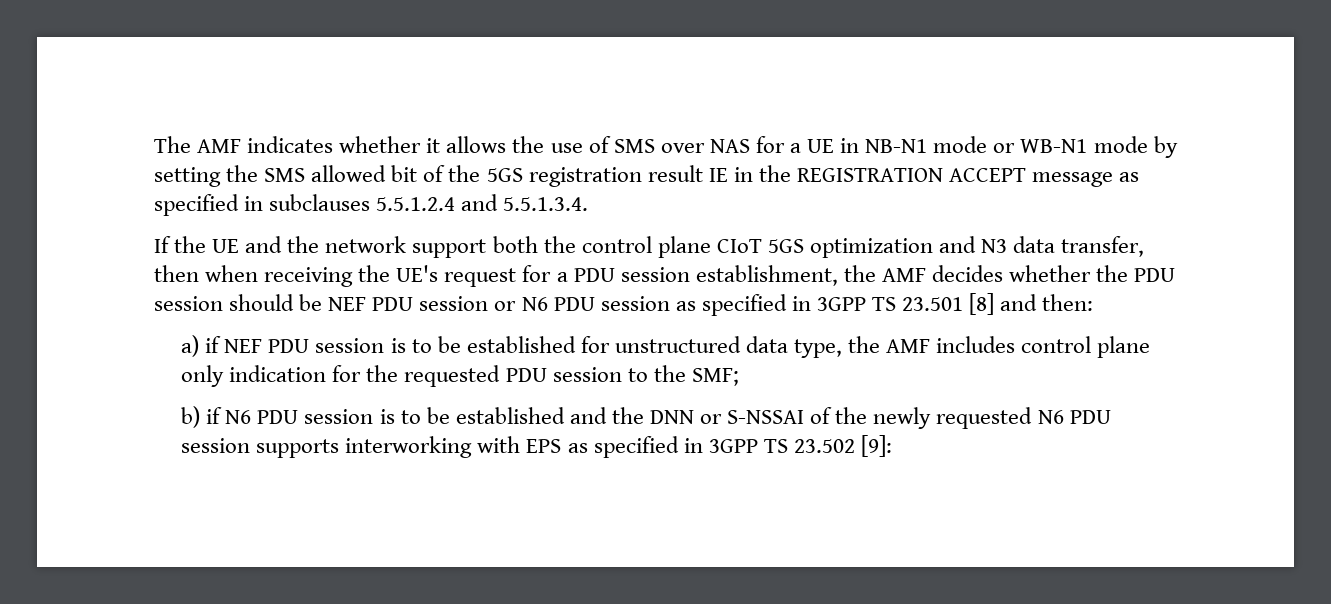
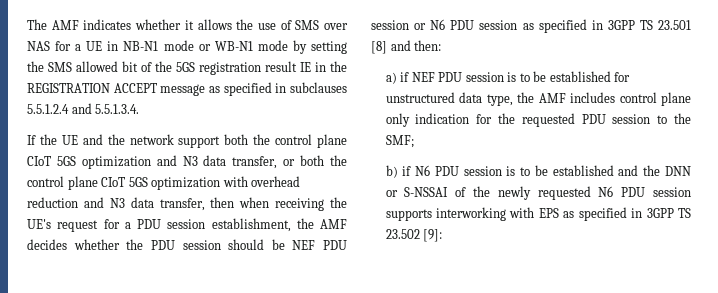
(1145, 246) none -> [283,155,347,166] [27,176,301,190] [27,197,205,211] or both the control plane CIoT 5GS optimization with overhead reduction and N3 data transfer,

